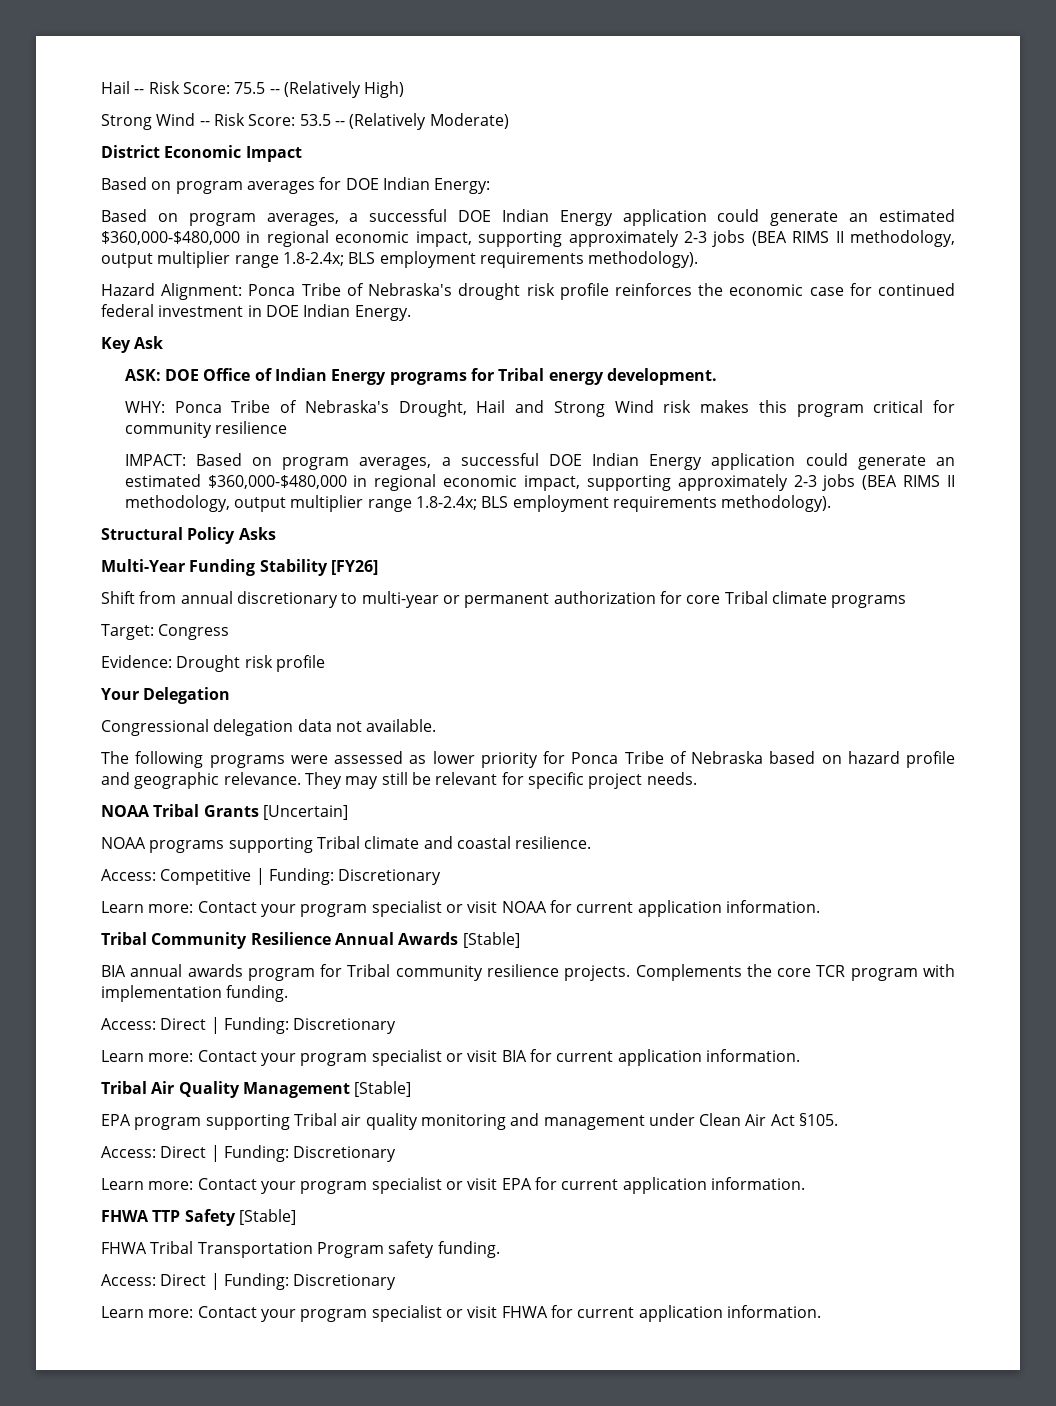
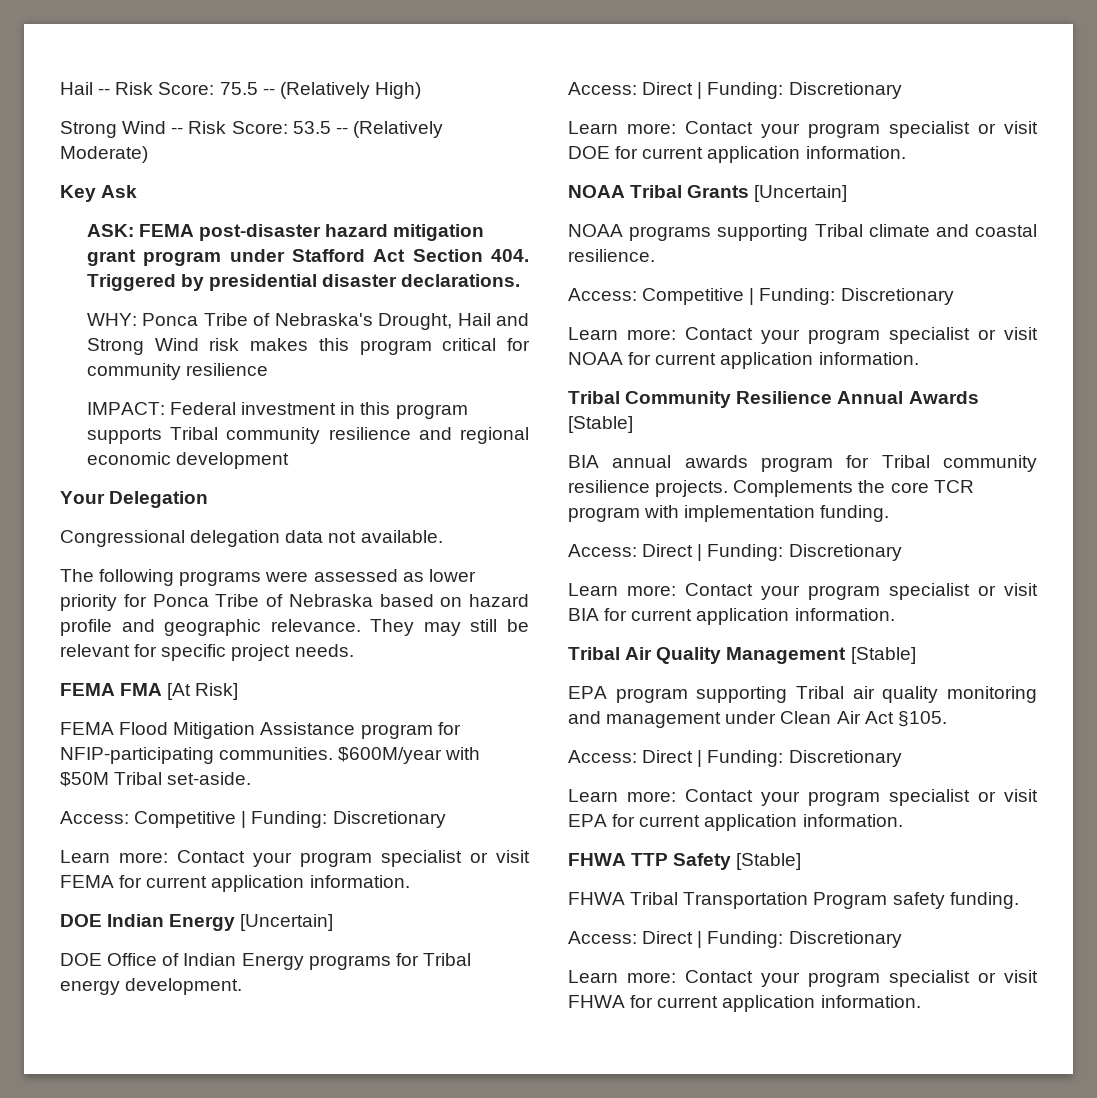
[101,145,302,162] [101,177,491,194] [101,209,955,226] [101,230,955,247] [101,251,699,268] [101,283,956,300] [101,304,411,321] [101,336,164,353] [124,368,717,385] District Economic Impact // Based on program averages for DOE Indian Energy: // Based on program averages, a successful DOE Indian Energy application could generate an estimated $360,000-$480,000 in regional economic impact, supporting approximately 2-3 jobs (BEA RIMS II methodology, output multiplier range 1.8-2.4x; BLS employment requirements methodology). // Hazard Alignment: Ponca Tribe of Nebraska's drought risk profile reinforces the economic case for continued federal investment in DOE Indian Energy. // Key Ask // ASK: DOE Office of Indian Energy programs for Tribal energy development. -> [60,185,138,202] [86,224,485,241] [86,249,529,266] [86,274,521,291] Key Ask // ASK: FEMA post-disaster hazard mitigation grant program under Stafford Act Section 404. Triggered by presidential disaster declarations.
[195,453,955,470] [124,474,955,491] [124,495,832,512] [101,527,276,544] [101,559,378,576] [101,591,907,608] [101,624,230,640] [101,655,325,672] Based on program averages, a successful DOE Indian Energy application could generate an estimated $360,000-$480,000 in regional economic impact, supporting approximately 2-3 jobs (BEA RIMS II methodology, output multiplier range 1.8-2.4x; BLS employment requirements methodology). // Structural Policy Asks // Multi-Year Funding Stability [FY26] // Shift from annual discretionary to multi-year or permanent authorization for core Tribal climate programs // Target: Congress // Evidence: Drought risk profile -> [170,402,468,419] [86,427,529,444] [86,452,290,469] Federal investment in this program supports Tribal community resilience and regional economic development
(697, 778) none -> [60,683,239,700] [60,722,461,739] [60,747,481,764] [60,772,252,787] [60,811,446,828] [60,850,530,867] [60,875,410,892] [60,914,334,931] [60,953,471,970] [60,978,243,995] [568,82,902,99] [568,121,1038,138] [568,146,906,163] // FEMA FMA [At Risk] // FEMA Flood Mitigation Assistance program for NFIP-participating communities. $600M/year with $50M Tribal set-aside. // Access: Competitive | Funding: Discretionary // Learn more: Contact your program specialist or visit FEMA for current application information. // DOE Indian Energy [Uncertain] // DOE Office of Indian Energy programs for Tribal energy development. // Access: Direct | Funding: Discretionary // Learn more: Contact your program specialist or visit DOE for current application information.

